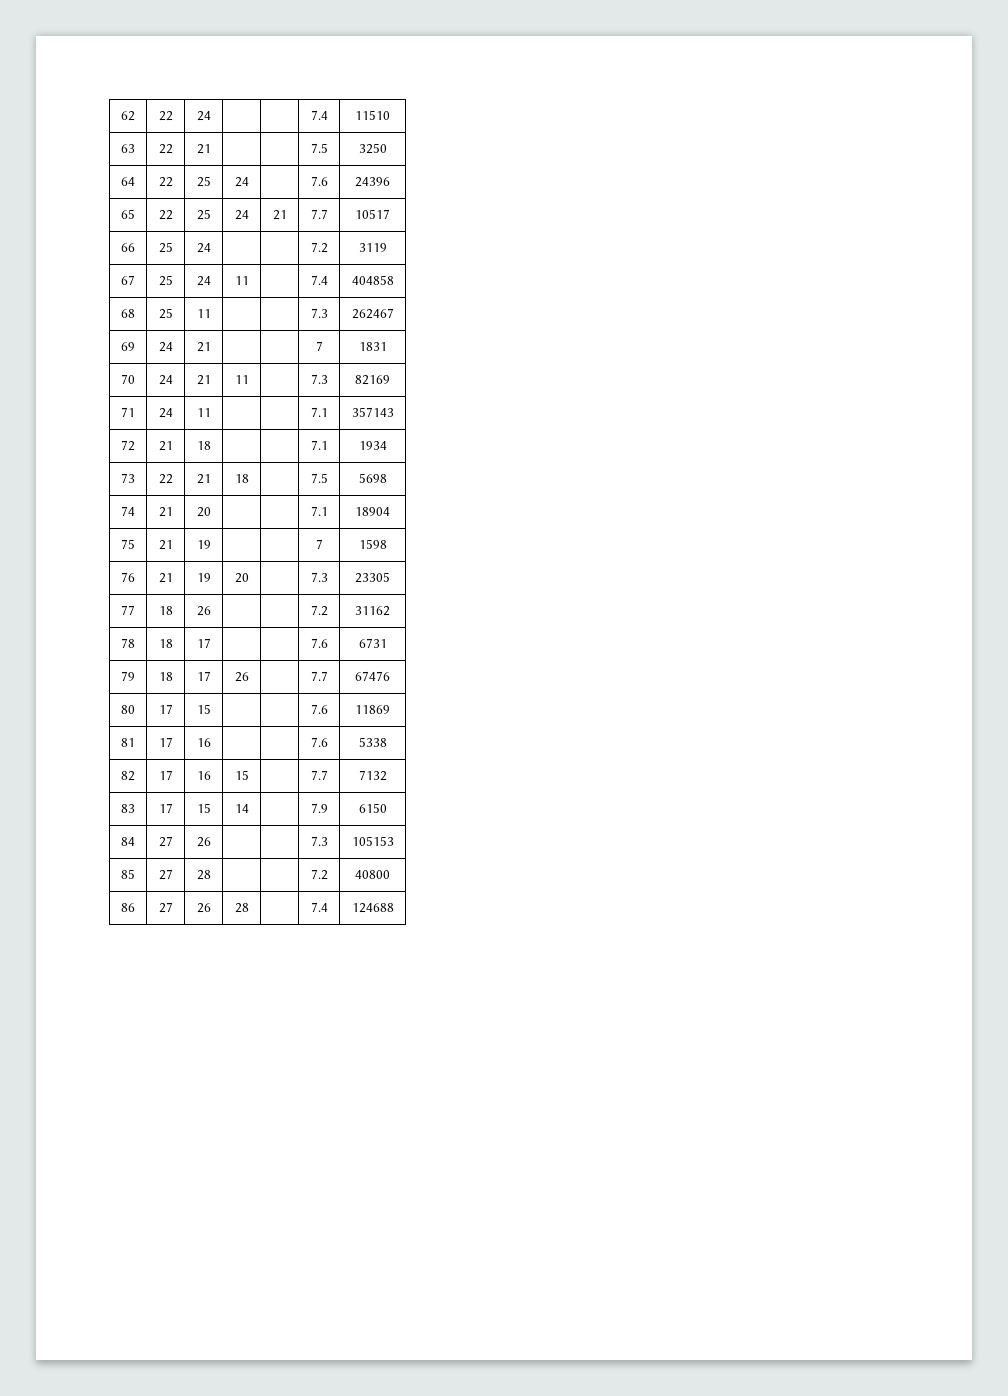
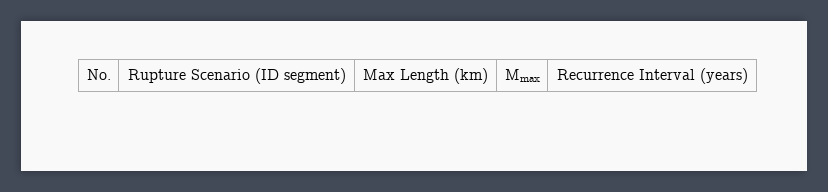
[121,111,135,121] [158,111,173,121] [196,111,211,121] [310,110,328,120] [355,110,390,120] [121,144,135,153] [158,144,173,154] [196,144,211,154] [310,143,328,153] [358,143,387,154] [121,177,135,186] [158,177,173,187] [196,176,211,187] [234,177,249,187] [310,176,328,186] [355,177,390,187] [121,209,135,219] [158,210,173,220] [196,209,211,220] [234,210,249,220] [272,210,287,220] [310,209,328,219] [355,209,390,219] [121,243,135,252] [158,242,173,253] [196,243,211,253] [310,242,328,253] [358,243,387,252] [121,275,135,285] [158,275,173,286] [196,276,211,286] [234,276,249,285] [310,275,328,285] [351,275,394,285] [121,309,135,318] [158,308,173,319] [196,309,211,318] [310,308,328,318] [351,308,394,319] [121,342,135,351] [158,342,173,352] [196,342,211,352] [315,341,323,351] [358,342,387,351] [121,374,135,384] [158,375,173,385] [196,375,211,385] [234,375,249,384] [310,374,328,384] [355,375,390,385] [121,407,135,417] [158,408,173,418] [196,408,211,417] [310,407,328,417] [351,407,394,417] [121,440,135,451] [158,441,173,451] [196,441,211,450] [310,440,328,450] [358,441,387,450] [121,473,135,483] [158,474,173,484] [196,474,211,484] [234,474,249,483] [310,473,328,483] [358,473,387,483] [121,506,135,516] [158,507,173,517] [196,507,211,517] [310,506,328,516] [355,507,390,516] [121,539,135,549] [158,540,173,550] [196,540,211,549] [315,539,323,549] [358,539,387,549] [121,572,135,582] [158,573,173,583] [196,573,211,582] [234,573,249,583] [310,572,328,582] [355,572,390,583] [121,605,135,615] [158,606,173,615] [196,606,211,616] [310,605,328,616] [355,606,390,616] [121,638,135,648] [158,639,173,648] [196,638,211,648] [310,638,328,648] [358,638,387,648] [121,671,135,681] [158,672,173,681] [196,671,211,681] [234,672,249,682] [310,671,328,681] [355,671,390,681] [121,705,135,714] [158,704,173,714] [196,704,211,714] [310,704,328,714] [355,705,390,714] [121,738,135,747] [158,737,173,747] [196,738,211,747] [310,737,328,747] [358,737,387,747] [121,771,135,781] [158,770,173,780] [196,771,211,780] [234,770,249,780] [310,770,328,780] [358,770,387,781] [121,804,135,813] [158,803,173,813] [196,803,211,813] [234,804,249,813] [310,803,328,813] [358,803,387,813] [121,837,135,846] [158,836,173,847] [196,837,211,847] [310,836,328,846] [351,836,394,846] [121,869,135,879] [158,869,173,880] [196,870,211,880] [310,869,328,880] [355,870,390,879] [121,903,135,912] [158,902,173,913] [196,903,211,913] [234,903,249,913] [310,902,328,912] [351,903,394,913] 62 | 22 | 24 | | | 7.4 | 11510 // 63 | 22 | 21 | | | 7.5 | 3250 // 64 | 22 | 25 | 24 | | 7.6 | 24396 // 65 | 22 | 25 | 24 | 21 | 7.7 | 10517 // 66 | 25 | 24 | | | 7.2 | 3119 // 67 | 25 | 24 | 11 | | 7.4 | 404858 // 68 | 25 | 11 | | | 7.3 | 262467 // 69 | 24 | 21 | | | 7 | 1831 // 70 | 24 | 21 | 11 | | 7.3 | 82169 // 71 | 24 | 11 | | | 7.1 | 357143 // 72 | 21 | 18 | | | 7.1 | 1934 // 73 | 22 | 21 | 18 | | 7.5 | 5698 // 74 | 21 | 20 | | | 7.1 | 18904 // 75 | 21 | 19 | | | 7 | 1598 // 76 | 21 | 19 | 20 | | 7.3 | 23305 // 77 | 18 | 26 | | | 7.2 | 31162 // 78 | 18 | 17 | | | 7.6 | 6731 // 79 | 18 | 17 | 26 | | 7.7 | 67476 // 80 | 17 | 15 | | | 7.6 | 11869 // 81 | 17 | 16 | | | 7.6 | 5338 // 82 | 17 | 16 | 15 | | 7.7 | 7132 // 83 | 17 | 15 | 14 | | 7.9 | 6150 // 84 | 27 | 26 | | | 7.3 | 105153 // 85 | 27 | 28 | | | 7.2 | 40800 // 86 | 27 | 26 | 28 | | 7.4 | 124688 -> [86,69,111,80] [127,68,346,84] [363,68,488,84] [504,69,540,82] [556,68,748,84] No. | Rupture Scenario (ID segment) | Max Length (km) | Mmax | Recurrence Interval (years)

